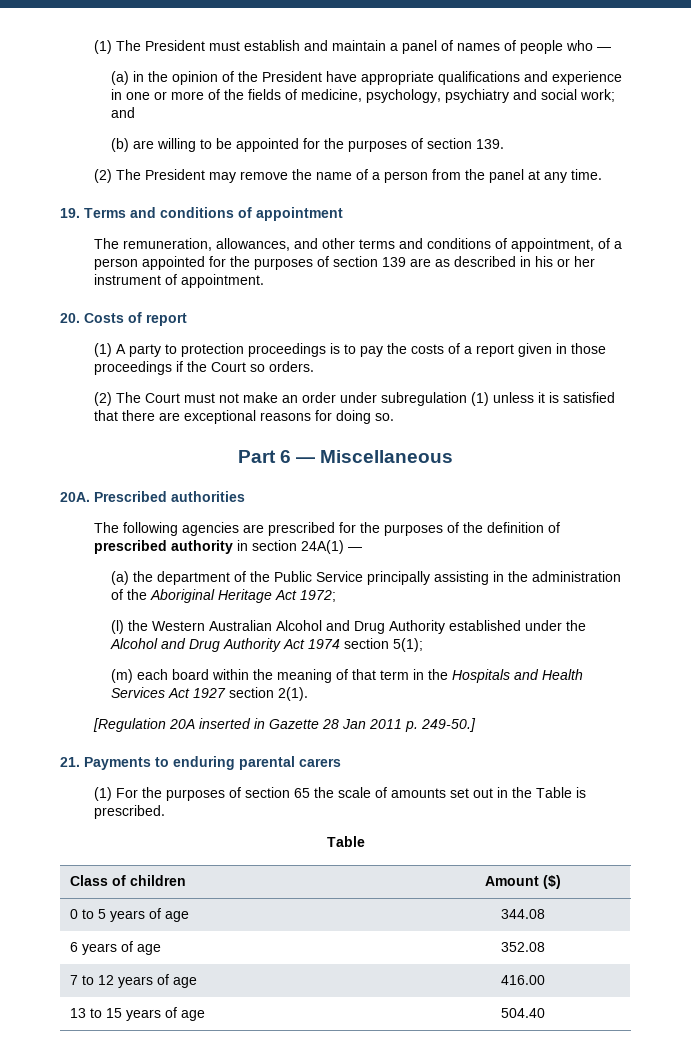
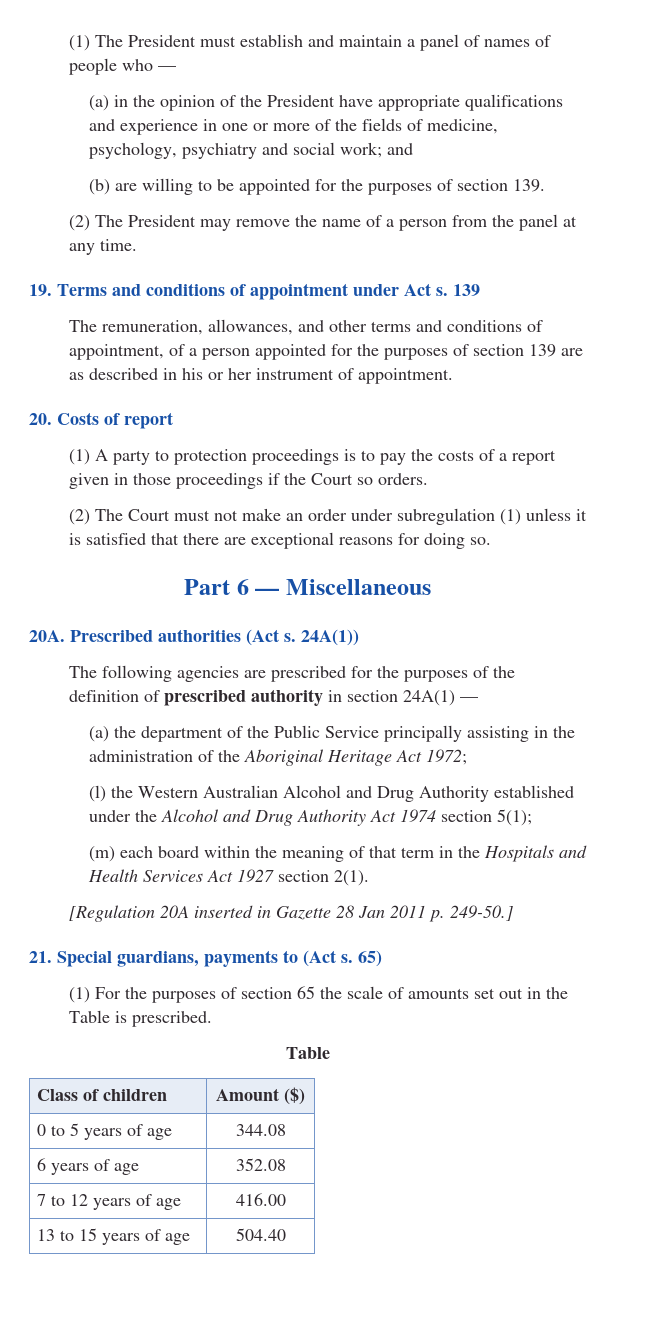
(343, 214) none -> [353,283,480,296] under Act s. 139
(245, 496) none -> [246,629,359,646] (Act s. 24A(1))
[84,756,341,770] Payments to enduring parental carers -> [57,950,382,967] Special guardians, payments to (Act s. 65)

